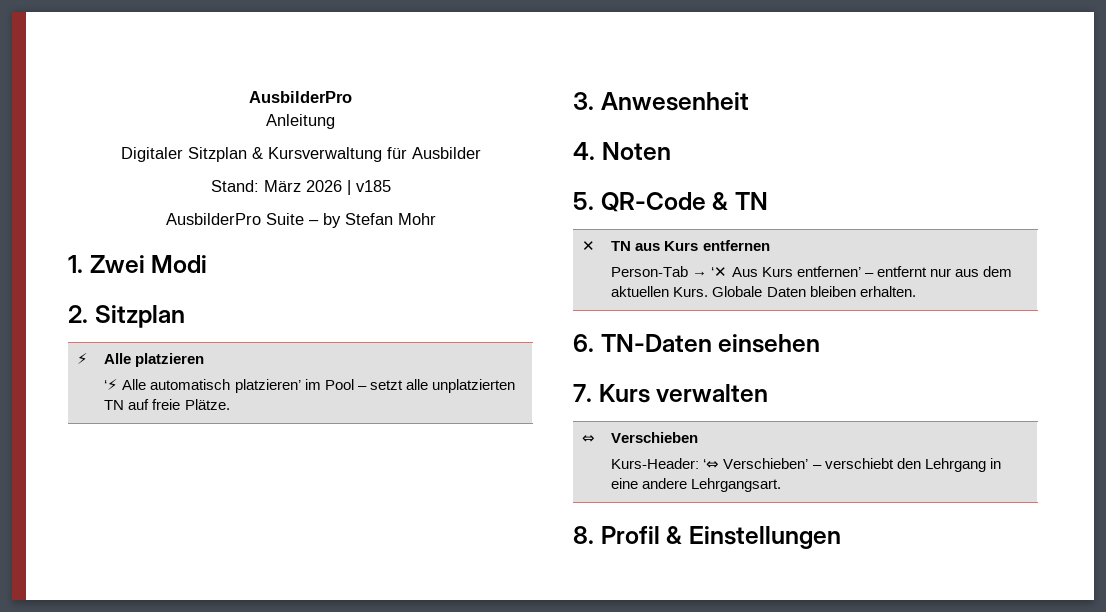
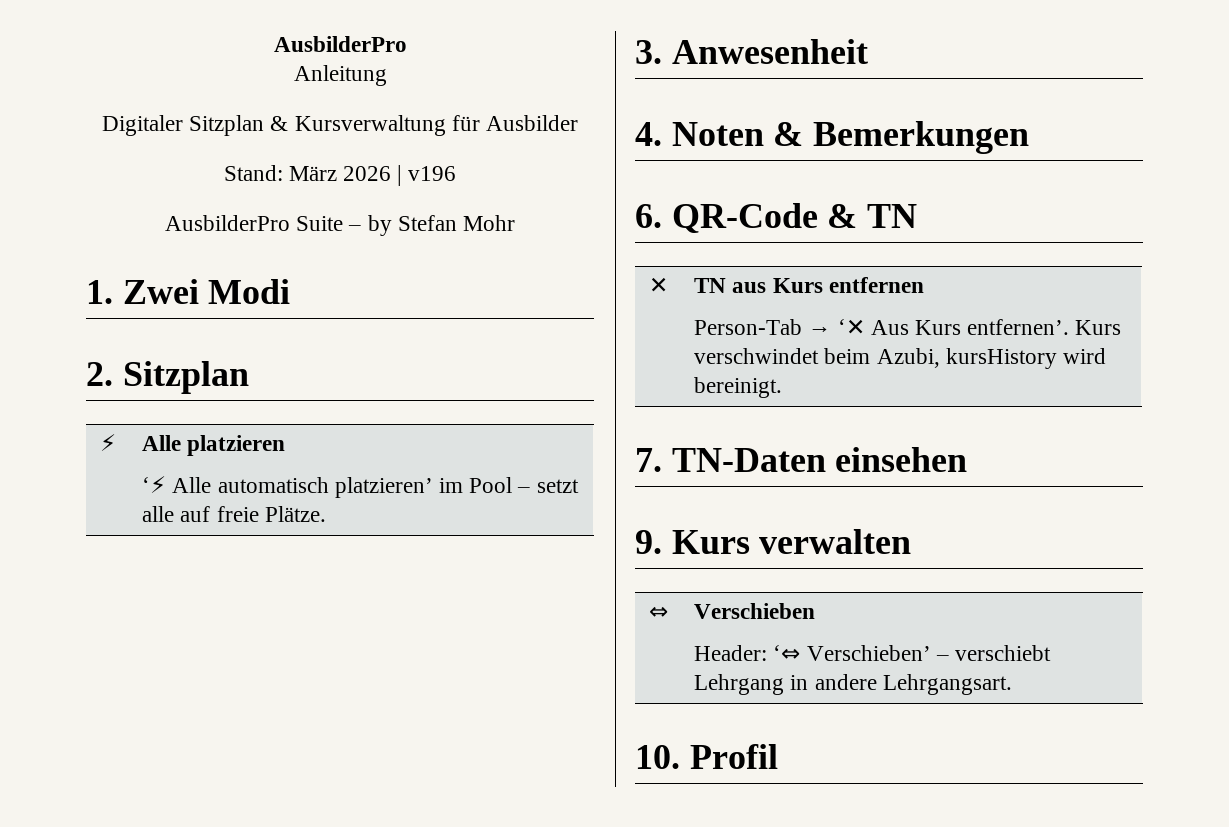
[355,180,391,192] v185 -> [408,166,457,181] v196
[431,379,515,393] [104,400,125,410] unplatzierten TN -> (175, 514) none
[573,192,594,210] // 5. -> [773,121,1030,154] [635,204,662,228] & Bemerkungen // 6.
[796,266,1012,277] [611,286,916,297] [573,334,594,352] entfernen’ – entfernt nur aus dem aktuellen Kurs. Globale Daten bleiben erhalten. // 6. -> [967,319,1122,335] [694,348,1107,369] [694,377,783,398] [635,448,662,472] entfernen’. Kurs verschwindet beim Azubi, kursHistory wird bereinigt. // 7.
[573,384,592,402] 7. -> [635,530,662,554] 9.
[611,458,700,469] Kurs-Header: -> [694,645,768,661] Header:
[896,458,921,469] den -> (1052, 653) none
[611,478,639,489] eine -> (809, 682) none
[573,526,841,549] 8. Profil & Einstellungen -> [635,744,778,769] 10. Profil

